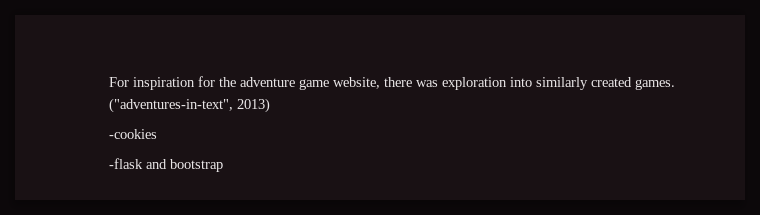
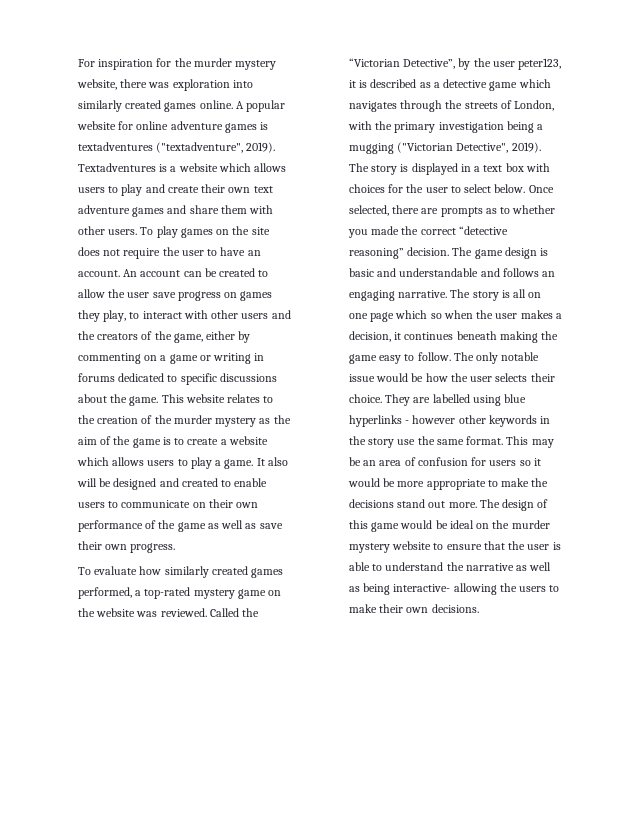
[239,77,329,90] adventure game -> [193,58,277,70] murder mystery
[634,79,675,90] [108,98,270,113] [108,129,157,139] [108,158,223,172] games. ("adventures-in-text", 2013) // -cookies // -flask and bootstrap -> [164,100,286,112] [76,121,269,133] [77,142,276,153] [77,163,287,172] [77,184,273,196] [77,205,274,217] [77,226,270,238] [77,247,261,259] [77,268,269,277] [77,289,273,301] [77,310,291,322] [77,331,251,343] [77,353,265,364] [77,373,277,385] [77,394,274,406] [77,415,291,427] [77,436,268,448] [76,457,288,469] [76,478,268,490] [77,499,259,508] [77,520,283,532] [77,541,176,553] [77,566,284,578] [77,587,282,599] [77,608,260,617] [348,58,562,70] [348,79,551,91] [348,100,555,112] [347,121,544,133] [348,142,541,154] [348,163,550,175] [348,184,554,193] [348,205,556,217] [347,226,508,238] [348,247,549,259] [348,268,556,277] [348,289,542,301] [348,310,562,322] [348,331,559,343] [348,352,540,364] [348,373,555,382] [348,394,527,406] [348,415,551,427] [348,436,554,448] [348,457,541,466] [347,478,549,490] [348,499,549,511] [348,520,550,532] [348,541,561,553] [348,562,552,571] [348,583,560,595] [348,604,479,613] games online. A popular website for online adventure games is textadventures ("textadventure", 2019). Textadventures is a website which allows users to play and create their own text adventure games and share them with other users. To play games on the site does not require the user to have an account. An account can be created to allow the user save progress on games they play, to interact with other users and the creators of the game, either by commenting on a game or writing in forums dedicated to specific discussions about the game. This website relates to the creation of the murder mystery as the aim of the game is to create a website which allows users to play a game. It also will be designed and created to enable users to communicate on their own performance of the game as well as save their own progress. // To evaluate how similarly created games performed, a top-rated mystery game on the website was reviewed. Called the “Victorian Detective”, by the user peter123, it is described as a detective game which navigates through the streets of London, with the primary investigation being a mugging ("Victorian Detective", 2019). The story is displayed in a text box with choices for the user to select below. Once selected, there are prompts as to whether you made the correct “detective reasoning” decision. The game design is basic and understandable and follows an engaging narrative. The story is all on one page which so when the user makes a decision, it continues beneath making the game easy to follow. The only notable issue would be how the user selects their choice. They are labelled using blue hyperlinks - however other keywords in the story use the same format. This may be an area of confusion for users so it would be more appropriate to make the decisions stand out more. The design of this game would be ideal on the murder mystery website to ensure that the user is able to understand the narrative as well as being interactive- allowing the users to make their own decisions.

